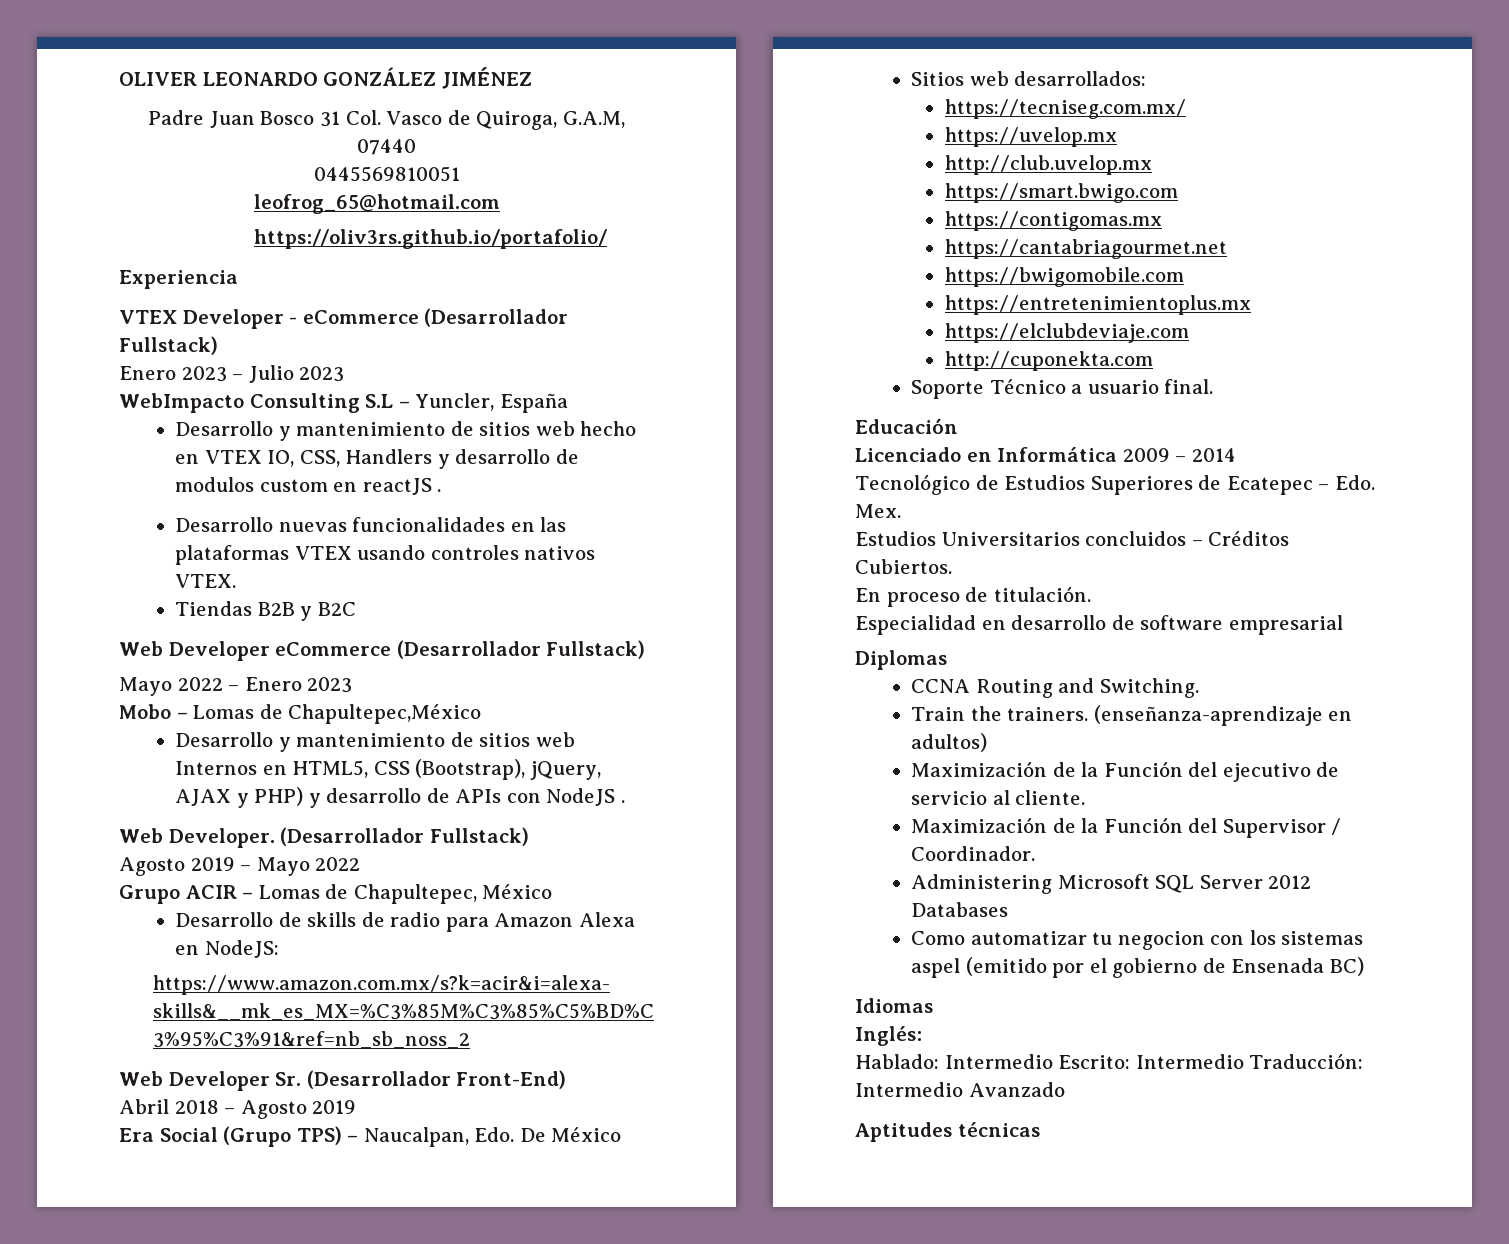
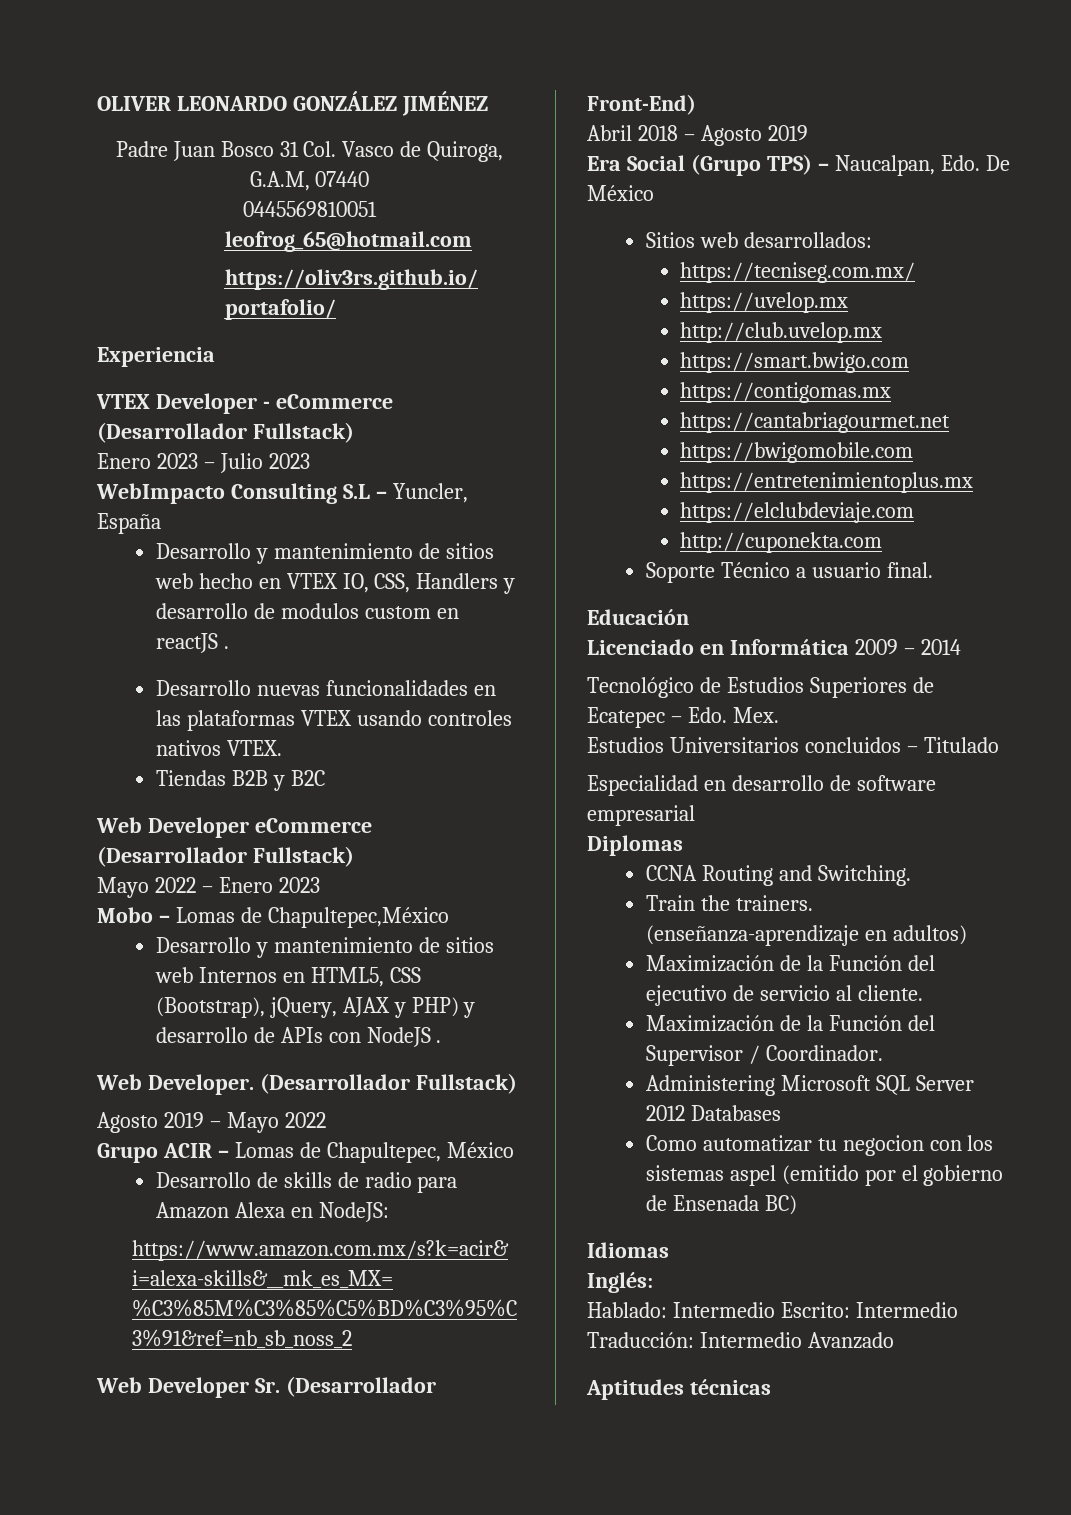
[1208,531,1290,546] [855,559,952,574] [855,586,1091,607] Créditos Cubiertos. // En proceso de titulación. -> [923,737,999,753] Titulado

